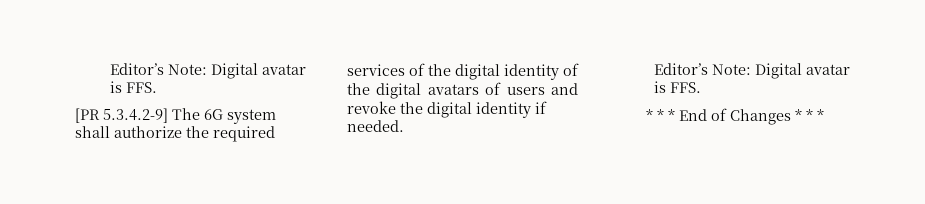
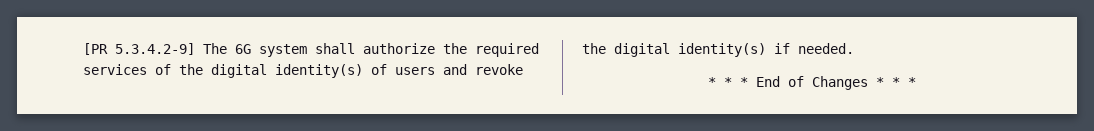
[109,63,306,79] [109,81,157,93] Editor’s Note: Digital avatar is FFS. // -> (83, 49) none
[504,63,579,80] [347,83,479,99] identity of the digital avatars -> [275,64,363,78] identity(s)
[476,102,531,118] identity -> [678,43,766,57] identity(s)
[653,63,850,79] [653,81,701,93] // Editor’s Note: Digital avatar is FFS. -> (854, 48) none

